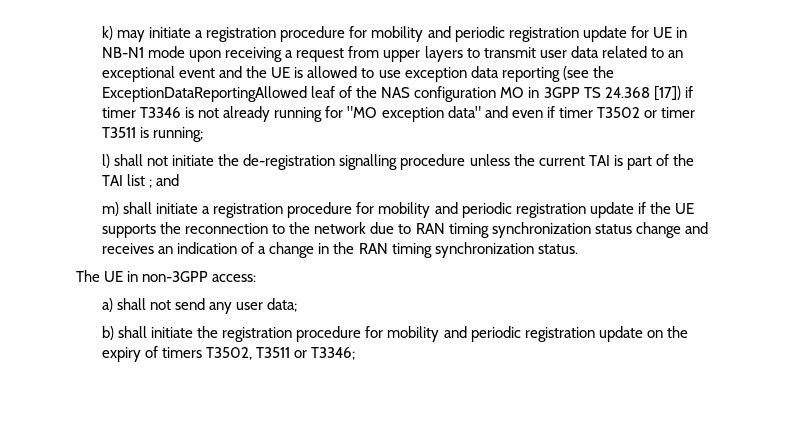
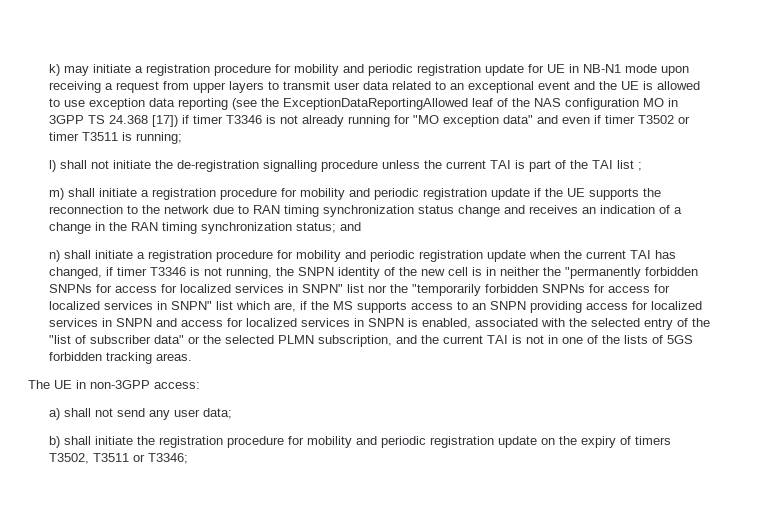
[156,174,180,186] and -> (642, 166) none
[537,244,578,254] status. -> [295,222,361,233] [48,250,676,262] [48,267,698,279] [48,284,670,296] [48,301,702,313] [48,318,710,330] [48,335,693,347] [48,352,192,364] status; and // n) shall initiate a registration procedure for mobility and periodic registration update when the current TAI has changed, if timer T3346 is not running, the SNPN identity of the new cell is in neither the "permanently forbidden SNPNs for access for localized services in SNPN" list nor the "temporarily forbidden SNPNs for access for localized services in SNPN" list which are, if the MS supports access to an SNPN providing access for localized services in SNPN and access for localized services in SNPN is enabled, associated with the selected entry of the "list of subscriber data" or the selected PLMN subscription, and the current TAI is not in one of the lists of 5GS forbidden tracking areas.

